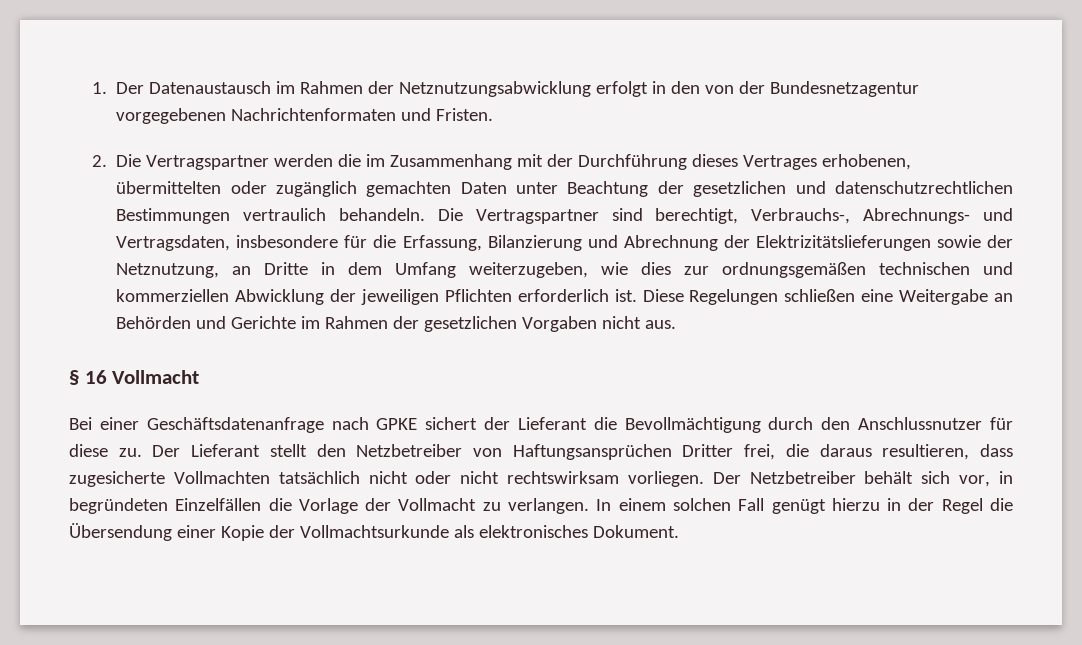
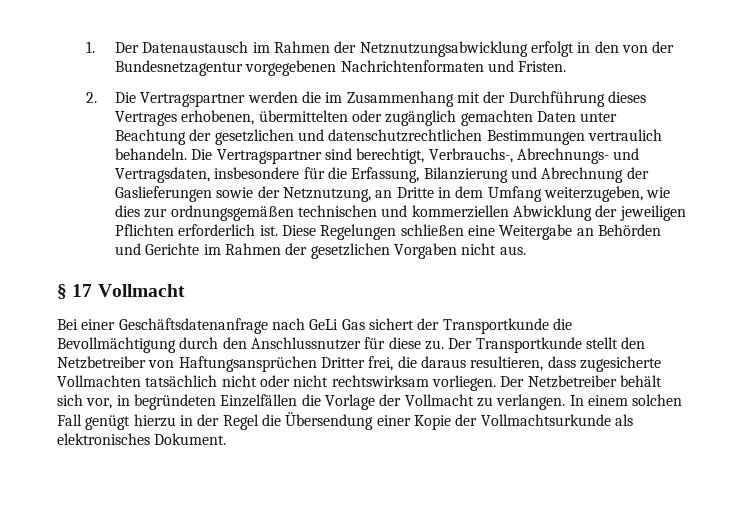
[755,235,931,251] Elektrizitätslieferungen -> [115,186,213,202] Gaslieferungen
[84,370,107,384] 16 -> [72,284,93,297] 17
[376,418,418,430] GPKE -> [309,319,365,330] GeLi Gas
[517,417,587,430] Lieferant -> [442,318,549,334] Transportkunde
[191,444,261,457] Lieferant -> [475,337,582,353] Transportkunde

